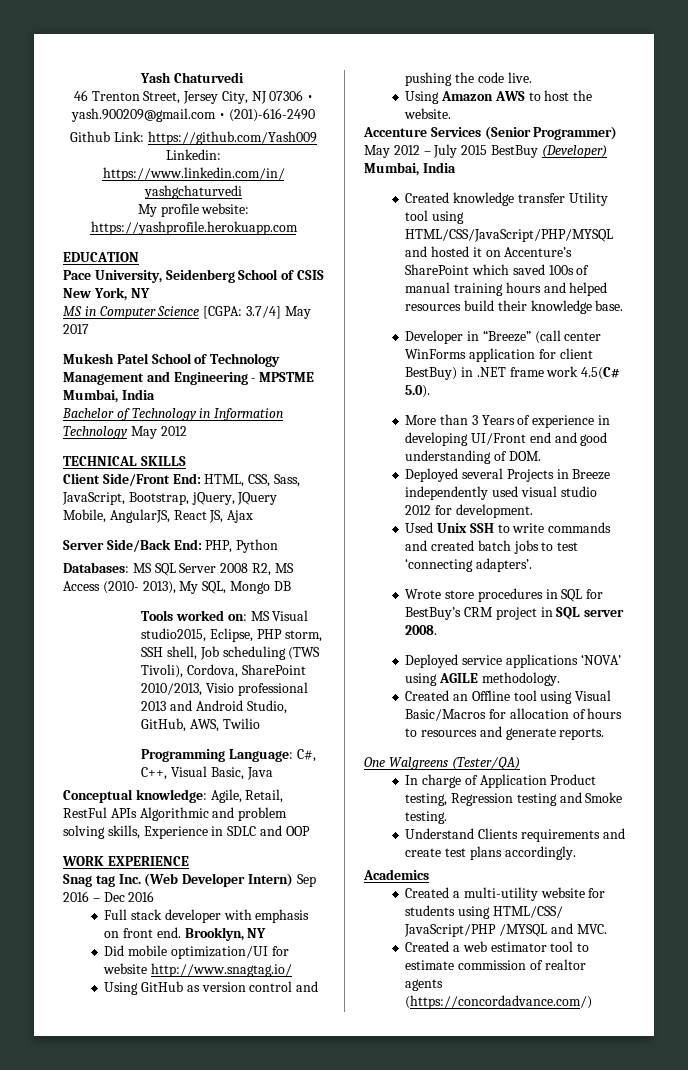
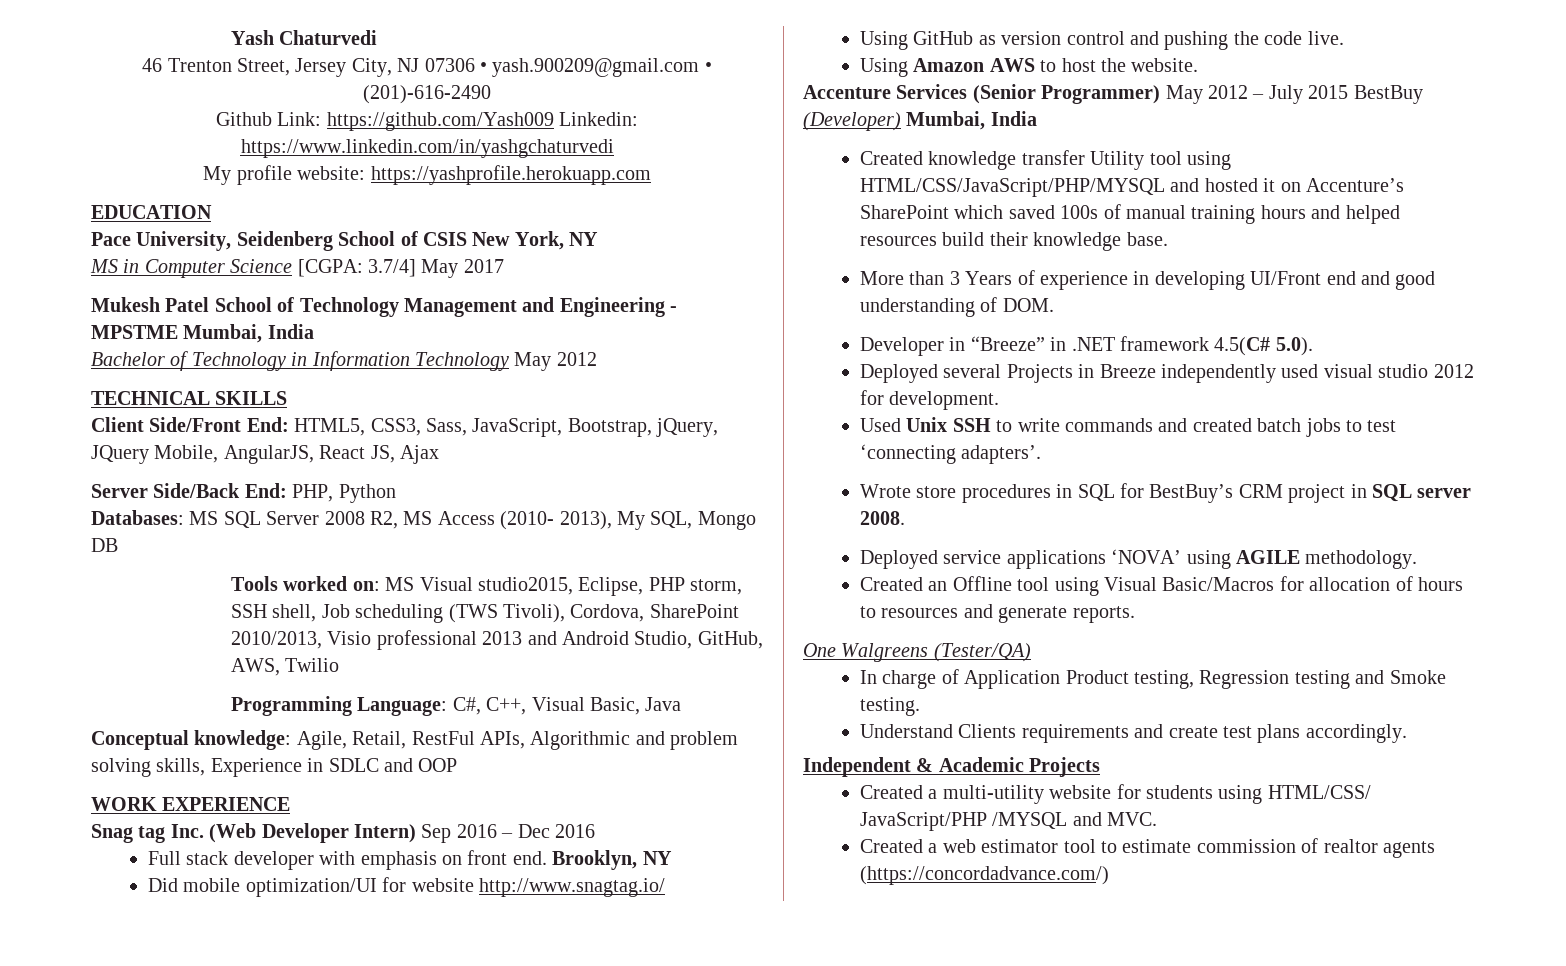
[204,474,271,487] HTML, CSS, -> [294,418,421,436] HTML5, CSS3,
[110,808,137,818] APIs -> [479,731,525,749] APIs,
[405,330,602,344] [405,348,593,362] [405,366,621,380] [405,385,431,398] // Developer in “Breeze” (call center WinForms application for client BestBuy) in .NET frame work 4.5(C# 5.0). -> (1168, 239) none
(541, 456) none -> [859,336,1313,356] // Developer in “Breeze” in .NET framework 4.5(C# 5.0).
[363,869,429,880] Academics -> [803,757,1101,777] Independent & Academic Projects

